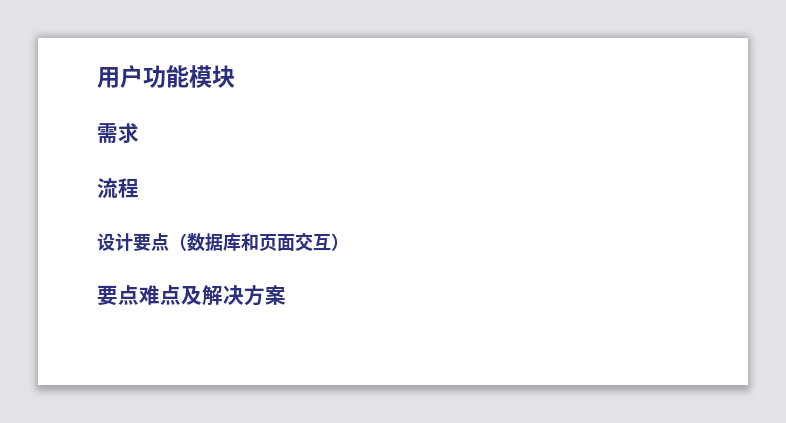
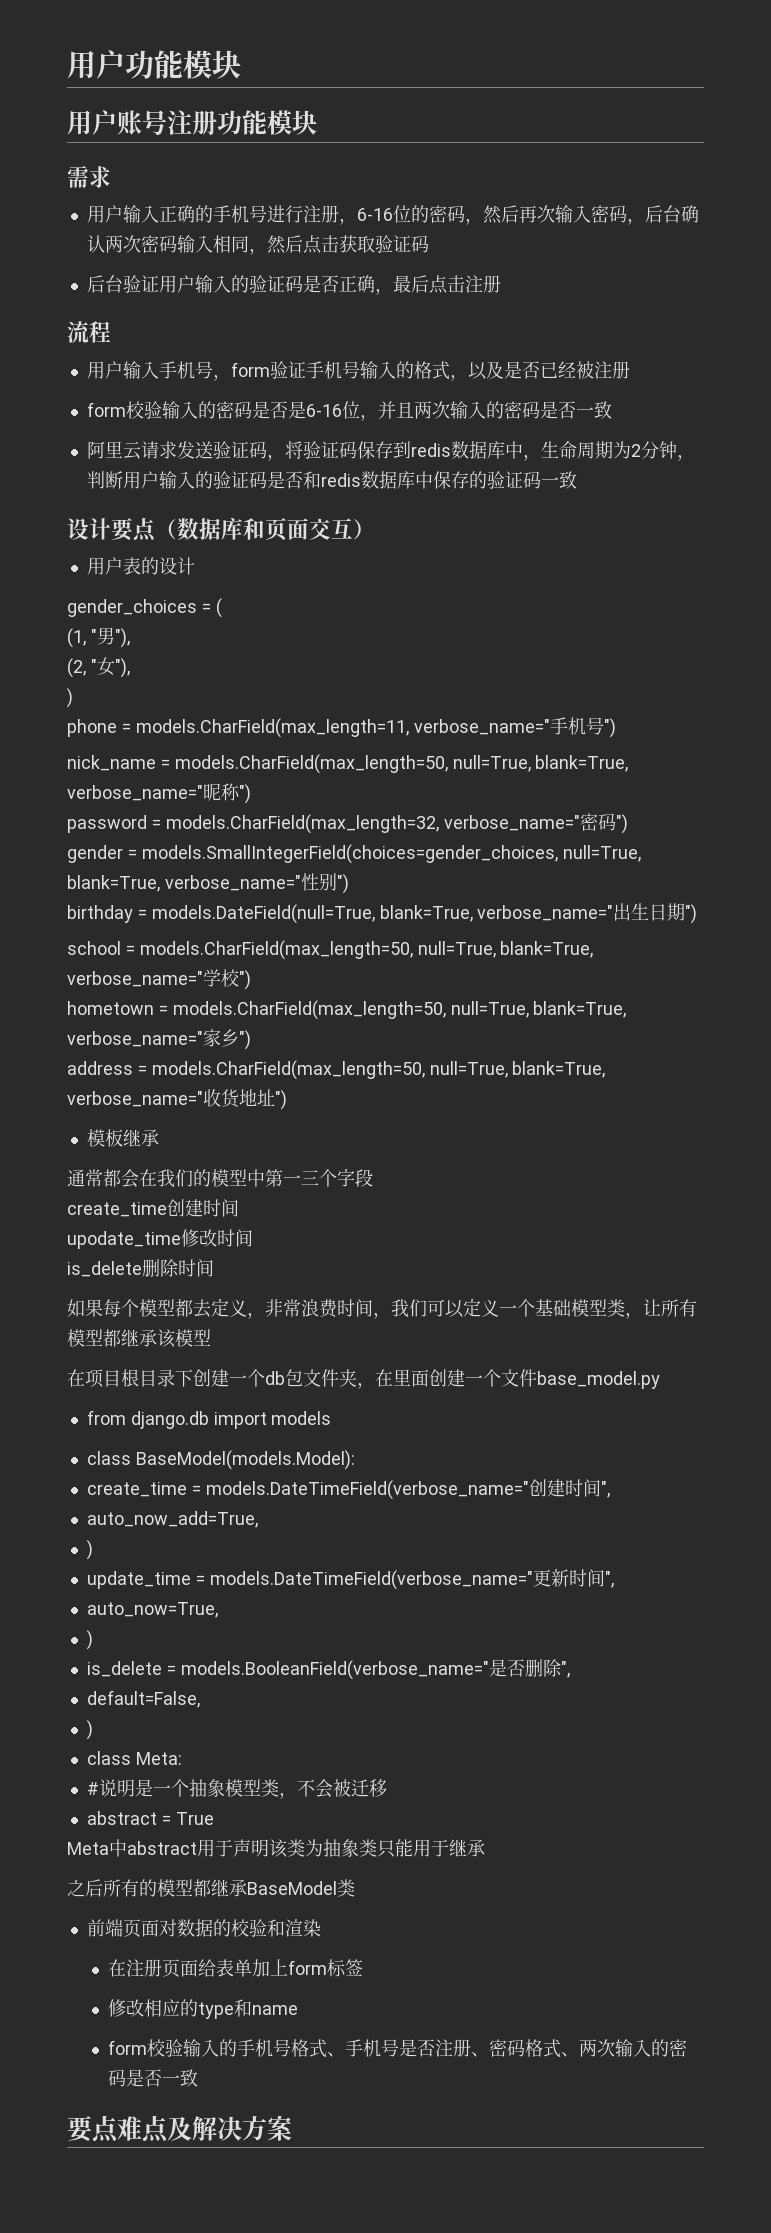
[97,123,139,144] [97,178,139,199] 需求 // 流程 -> [67,110,317,135] [67,165,111,188] [86,205,699,225] [86,235,429,255] [86,275,501,295] [67,321,111,343] [86,361,630,381] [86,401,612,421] [86,441,695,461] [86,471,577,489] 用户账号注册功能模块 // 需求 // 用户输入正确的手机号进行注册，6-16位的密码，然后再次输入密码，后台确认两次密码输入相同，然后点击获取验证码 // 后台验证用户输入的验证码是否正确，最后点击注册 // 流程 // 用户输入手机号，form验证手机号输入的格式，以及是否已经被注册 // form校验输入的密码是否是6-16位，并且两次输入的密码是否一致 // 阿里云请求发送验证码，将验证码保存到redis数据库中，生命周期为2分钟，判断用户输入的验证码是否和redis数据库中保存的验证码一致
(349, 242) none -> [86,557,195,575] [67,598,222,618] [67,627,130,648] [67,657,130,678] [66,688,73,708] [67,717,616,738] [67,754,629,774] [67,783,251,804] [67,813,628,834] [67,844,641,864] [67,873,349,894] [67,903,698,924] [67,940,594,960] [67,969,251,990] [67,1000,627,1020] [67,1029,251,1050] [67,1060,606,1080] [67,1089,287,1110] [86,1129,159,1147] [67,1168,373,1188] [67,1199,239,1217] [67,1229,253,1249] [67,1259,214,1277] [67,1298,697,1319] [67,1329,211,1348] [67,1369,660,1389] [86,1410,332,1429] [86,1450,355,1470] [86,1479,610,1500] [86,1511,258,1528] [85,1540,93,1560] [86,1569,614,1590] [86,1602,218,1618] [85,1630,93,1650] [86,1659,570,1680] [86,1690,200,1708] [85,1720,93,1740] [86,1751,182,1765] [86,1779,387,1799] [86,1811,214,1825] [67,1839,485,1858] [67,1879,355,1897] [86,1919,321,1938] [108,1959,364,1978] [108,1999,299,2019] [108,2039,688,2058] [108,2069,199,2087] // 用户表的设计 // gender_choices = ( // (1, "男"), // (2, "女"), // ) // phone = models.CharField(max_length=11, verbose_name="手机号") // nick_name = models.CharField(max_length=50, null=True, blank=True, verbose_name="昵称") // password = models.CharField(max_length=32, verbose_name="密码") // gender = models.SmallIntegerField(choices=gender_choices, null=True, blank=True, verbose_name="性别") // birthday = models.DateField(null=True, blank=True, verbose_name="出生日期") // school = models.CharField(max_length=50, null=True, blank=True, verbose_name="学校") // hometown = models.CharField(max_length=50, null=True, blank=True, verbose_name="家乡") // address = models.CharField(max_length=50, null=True, blank=True, verbose_name="收货地址") // 模板继承 // 通常都会在我们的模型中第一三个字段 // create_time创建时间 // upodate_time修改时间 // is_delete删除时间 // 如果每个模型都去定义，非常浪费时间，我们可以定义一个基础模型类，让所有模型都继承该模型 // 在项目根目录下创建一个db包文件夹，在里面创建一个文件base_model.py // from django.db import models // class BaseModel(models.Model): // create_time = models.DateTimeField(verbose_name="创建时间", // auto_now_add=True, // ) // update_time = models.DateTimeField(verbose_name="更新时间", // auto_now=True, // ) // is_delete = models.BooleanField(verbose_name="是否删除", // default=False, // ) // class Meta: // #说明是一个抽象模型类，不会被迁移 // abstract = True // Meta中abstract用于声明该类为抽象类只能用于继承 // 之后所有的模型都继承BaseModel类 // 前端页面对数据的校验和渲染 // 在注册页面给表单加上form标签 // 修改相应的type和name // form校验输入的手机号格式、手机号是否注册、密码格式、两次输入的密码是否一致

